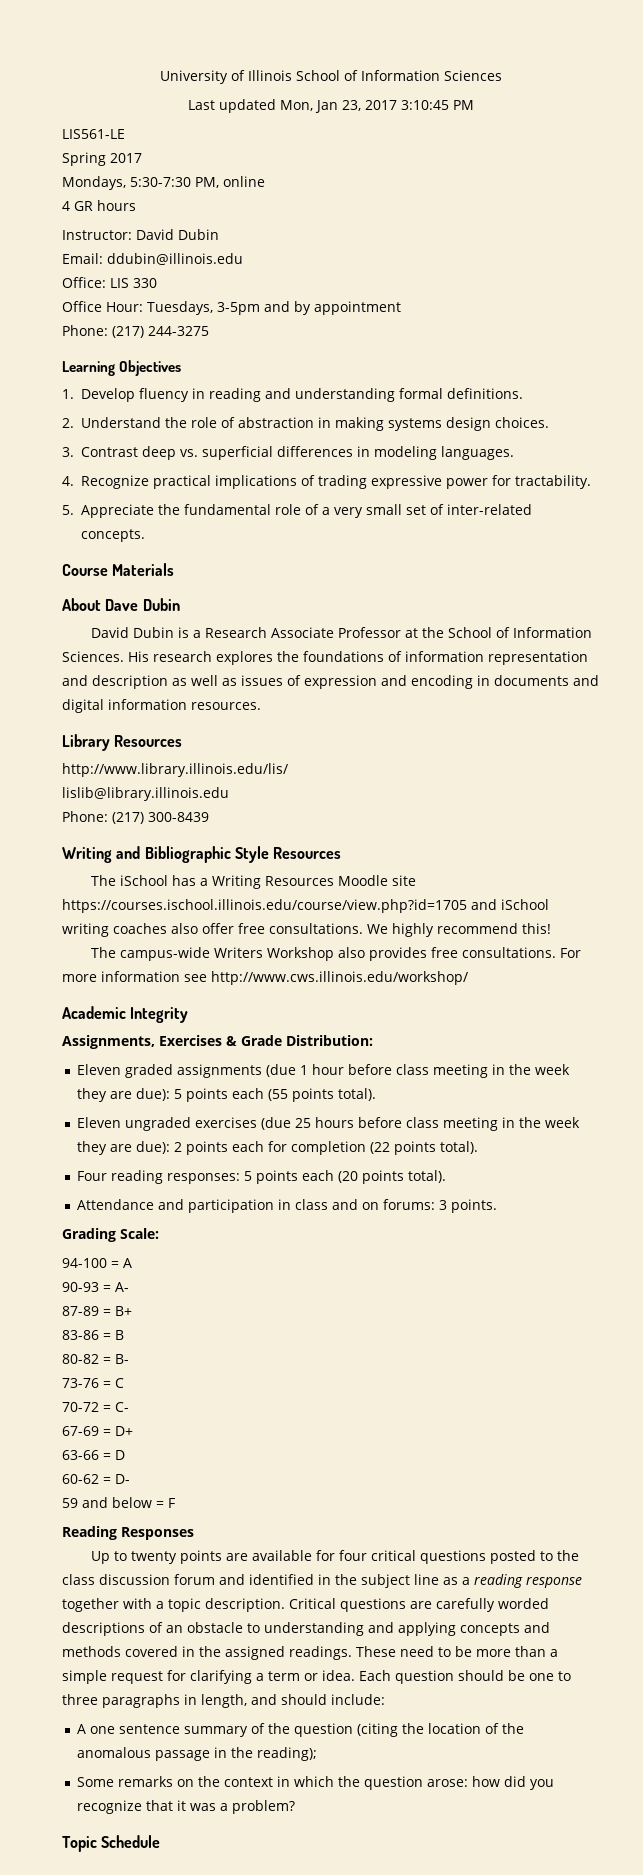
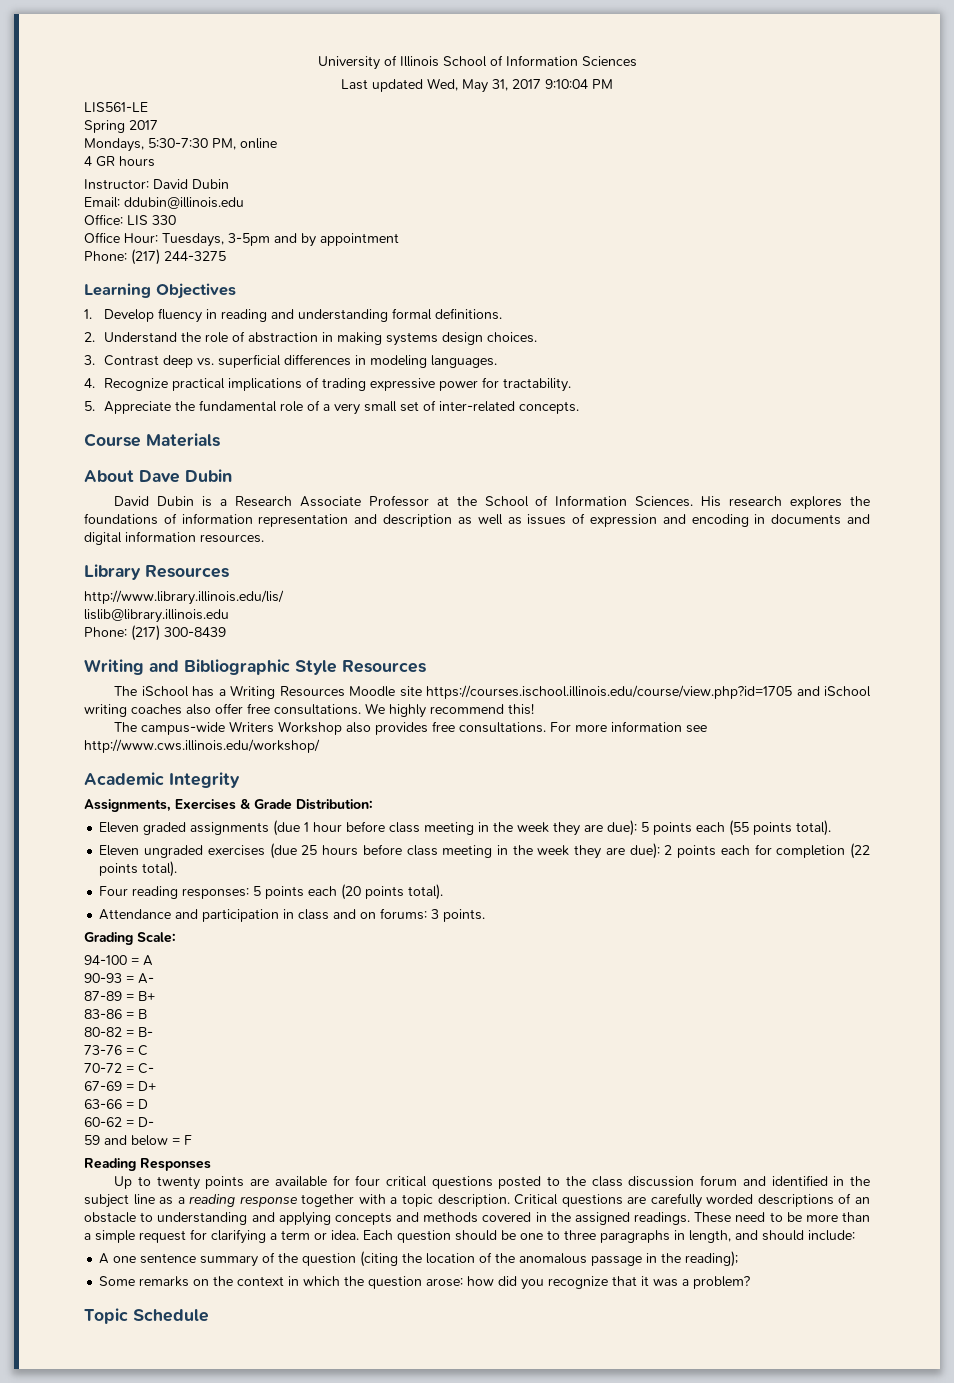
[279,100,449,113] Mon, Jan 23, 2017 3:10:45 -> [427,78,588,93] Wed, May 31, 2017 9:10:04

